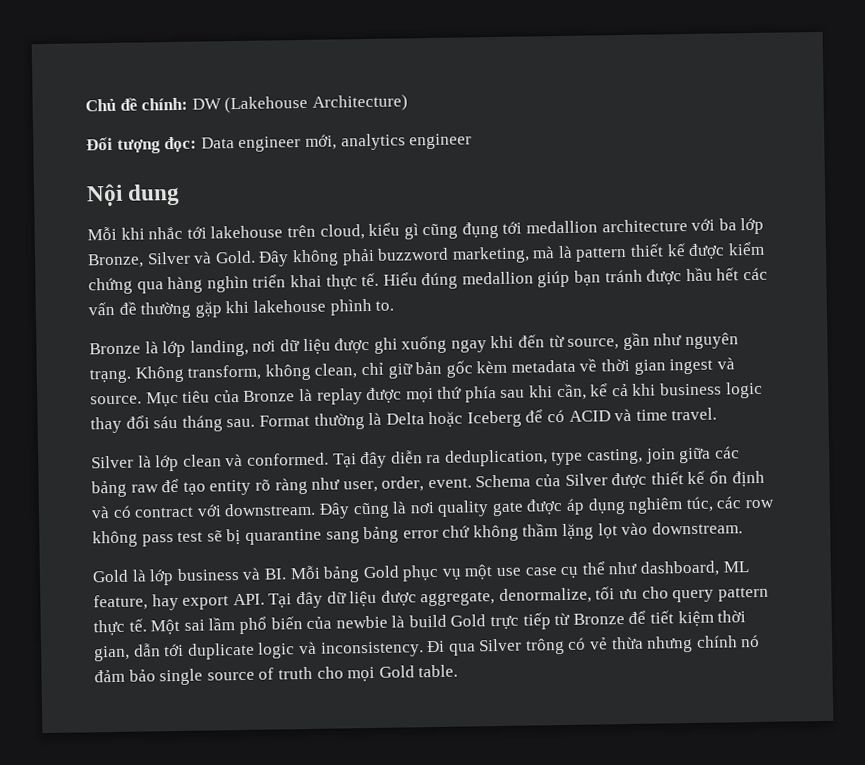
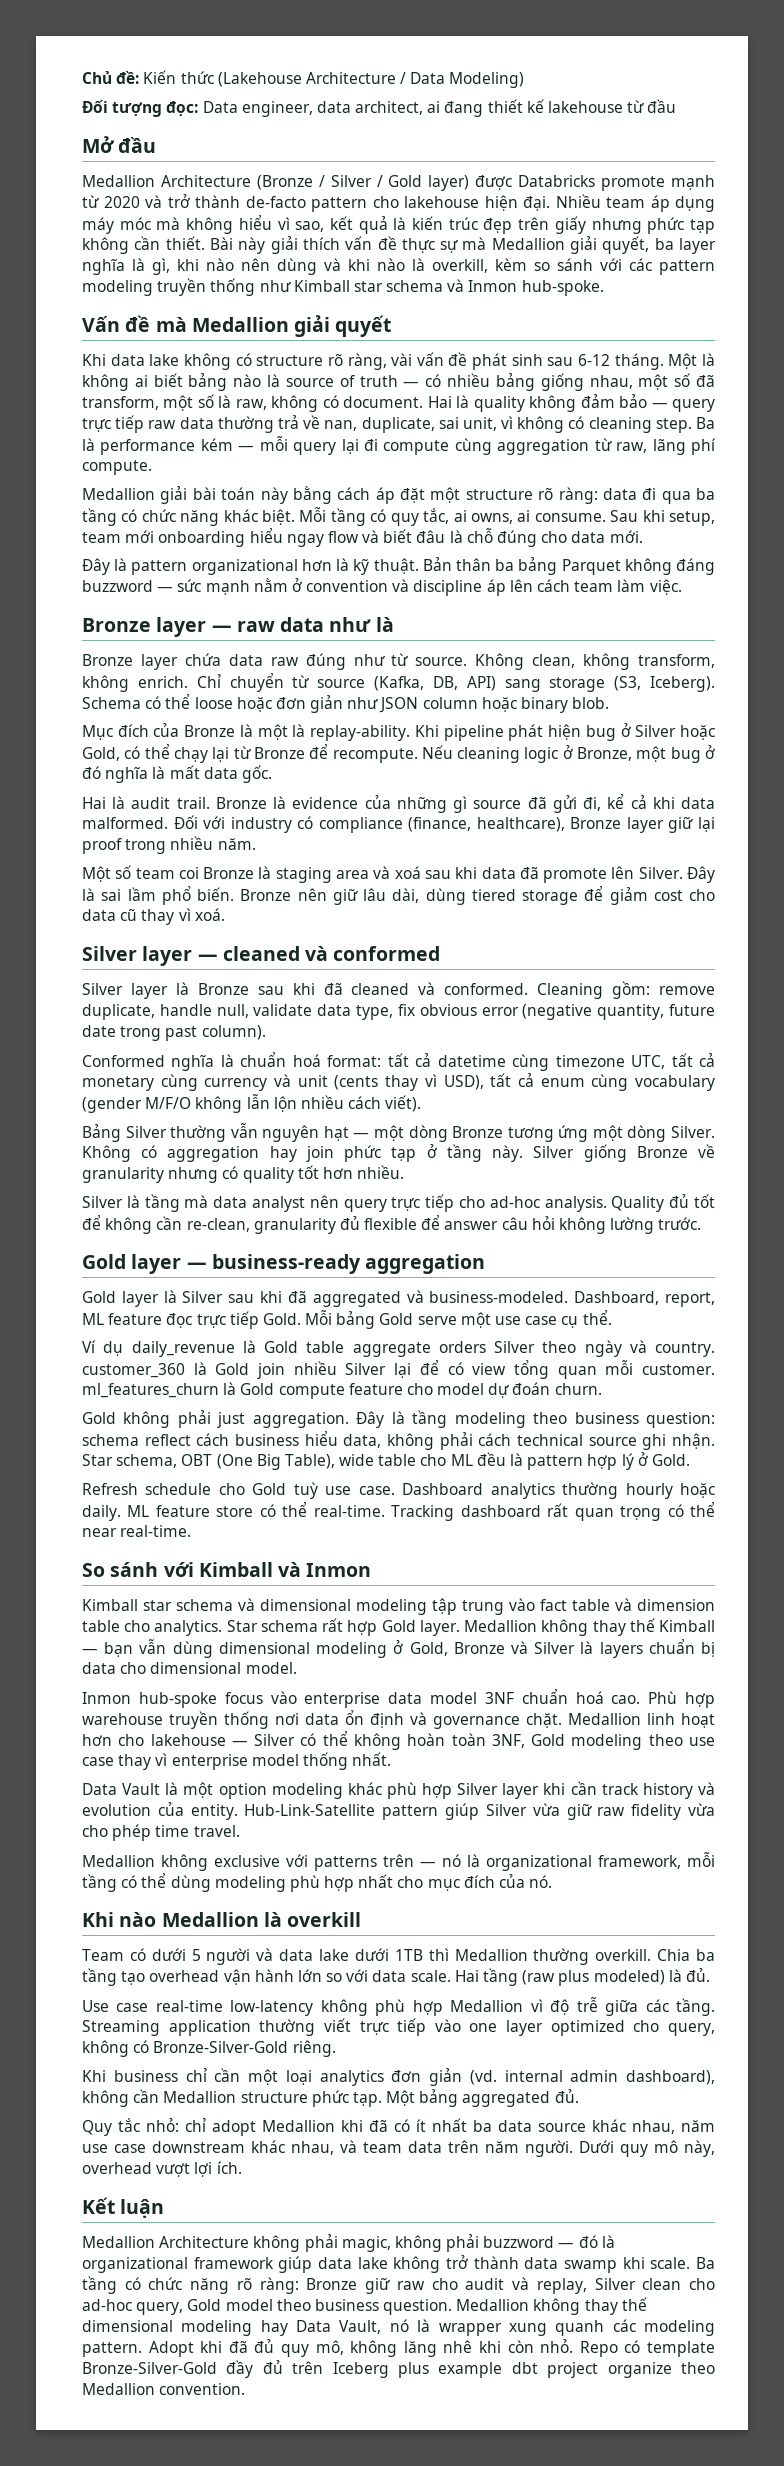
[119,94,408,114] [86,133,473,154] [86,183,181,207] [87,217,765,241] [87,241,765,269] [88,267,769,295] [88,298,395,319] [89,332,740,358] [89,357,735,384] [90,381,763,407] [90,407,718,434] [91,446,740,472] [91,470,765,498] [91,496,775,519] [92,521,743,548] [92,567,287,586] đề chính: DW (Lakehouse Architecture) // Đối tượng đọc: Data engineer mới, analytics engineer // Nội dung // Mỗi khi nhắc tới lakehouse trên cloud, kiểu gì cũng đụng tới medallion architecture với ba lớp Bronze, Silver và Gold. Đây không phải buzzword marketing, mà là pattern thiết kế được kiểm chứng qua hàng nghìn triển khai thực tế. Hiểu đúng medallion giúp bạn tránh được hầu hết các vấn đề thường gặp khi lakehouse phình to. // Bronze là lớp landing, nơi dữ liệu được ghi xuống ngay khi đến từ source, gần như nguyên trạng. Không transform, không clean, chỉ giữ bản gốc kèm metadata về thời gian ingest và source. Mục tiêu của Bronze là replay được mọi thứ phía sau khi cần, kể cả khi business logic thay đổi sáu tháng sau. Format thường là Delta hoặc Iceberg để có ACID và time travel. // Silver là lớp clean và conformed. Tại đây diễn ra deduplication, type casting, join giữa các bảng raw để tạo entity rõ ràng như user, order, event. Schema của Silver được thiết kế ổn định và có contract với downstream. Đây cũng là nơi quality gate được áp dụng nghiêm túc, các row không pass test sẽ bị quarantine sang bảng error chứ không thầm lặng lọt vào downstream. // Gold là lớp business và BI. -> [116,70,525,88] [82,99,677,117] [82,136,157,153] [82,175,715,191] [82,194,715,212] [82,215,715,234] [82,236,716,254] [82,258,715,275] [82,278,604,296] [82,315,392,337] [82,352,715,370] [82,373,716,391] [82,394,715,412] [82,415,715,433] [82,436,717,455] [82,460,152,475] [82,486,715,504] [82,507,716,526] [82,528,643,547] [82,557,715,575] [82,578,682,596] [82,617,394,637] [82,653,715,670] [82,673,715,692] [82,694,610,713] [82,723,716,741] [82,744,716,763] [82,765,272,783] [82,794,716,813] [82,815,715,833] [82,836,256,854] [82,865,715,883] [82,886,715,905] [82,908,225,925] [82,946,441,966] [82,981,715,999] [82,1004,715,1020] [82,1025,266,1041] [82,1052,715,1071] [82,1073,715,1091] [82,1094,422,1113] [82,1123,715,1142] [82,1144,715,1162] [82,1165,405,1183] [82,1194,715,1212] [82,1215,702,1234] [82,1254,486,1274] [82,1290,715,1307] [82,1311,301,1329] đề: Kiến thức (Lakehouse Architecture / Data Modeling) // Đối tượng đọc: Data engineer, data architect, ai đang thiết kế lakehouse từ đầu // Mở đầu // Medallion Architecture (Bronze / Silver / Gold layer) được Databricks promote mạnh từ 2020 và trở thành de-facto pattern cho lakehouse hiện đại. Nhiều team áp dụng máy móc mà không hiểu vì sao, kết quả là kiến trúc đẹp trên giấy nhưng phức tạp không cần thiết. Bài này giải thích vấn đề thực sự mà Medallion giải quyết, ba layer nghĩa là gì, khi nào nên dùng và khi nào là overkill, kèm so sánh với các pattern modeling truyền thống như Kimball star schema và Inmon hub-spoke. // Vấn đề mà Medallion giải quyết // Khi data lake không có structure rõ ràng, vài vấn đề phát sinh sau 6-12 tháng. Một là không ai biết bảng nào là source of truth — có nhiều bảng giống nhau, một số đã transform, một số là raw, không có document. Hai là quality không đảm bảo — query trực tiếp raw data thường trả về nan, duplicate, sai unit, vì không có cleaning step. Ba là performance kém — mỗi query lại đi compute cùng aggregation từ raw, lãng phí compute. // Medallion giải bài toán này bằng cách áp đặt một structure rõ ràng: data đi qua ba tầng có chức năng khác biệt. Mỗi tầng có quy tắc, ai owns, ai consume. Sau khi setup, team mới onboarding hiểu ngay flow và biết đâu là chỗ đúng cho data mới. // Đây là pattern organizational hơn là kỹ thuật. Bản thân ba bảng Parquet không đáng buzzword — sức mạnh nằm ở convention và discipline áp lên cách team làm việc. // Bronze layer — raw data như là // Bronze layer chứa data raw đúng như từ source. Không clean, không transform, không enrich. Chỉ chuyển từ source (Kafka, DB, API) sang storage (S3, Iceberg). Schema có thể loose hoặc đơn giản như JSON column hoặc binary blob. // Mục đích của Bronze là một là replay-ability. Khi pipeline phát hiện bug ở Silver hoặc Gold, có thể chạy lại từ Bronze để recompute. Nếu cleaning logic ở Bronze, một bug ở đó nghĩa là mất data gốc. // Hai là audit trail. Bronze là evidence của những gì source đã gửi đi, kể cả khi data malformed. Đối với industry có compliance (finance, healthcare), Bronze layer giữ lại proof trong nhiều năm. // Một số team coi Bronze là staging area và xoá sau khi data đã promote lên Silver. Đây là sai lầm phổ biến. Bronze nên giữ lâu dài, dùng tiered storage để giảm cost cho data cũ thay vì xoá. // Silver layer — cleaned và conformed // Silver layer là Bronze sau khi đã cleaned và conformed. Cleaning gồm: remove duplicate, handle null, validate data type, fix obvious error (negative quantity, future date trong past column). // Conformed nghĩa là chuẩn hoá format: tất cả datetime cùng timezone UTC, tất cả monetary cùng currency và unit (cents thay vì USD), tất cả enum cùng vocabulary (gender M/F/O không lẫn lộn nhiều cách viết). // Bảng Silver thường vẫn nguyên hạt — một dòng Bronze tương ứng một dòng Silver. Không có aggregation hay join phức tạp ở tầng này. Silver giống Bronze về granularity nhưng có quality tốt hơn nhiều. // Silver là tầng mà data analyst nên query trực tiếp cho ad-hoc analysis. Quality đủ tốt để không cần re-clean, granularity đủ flexible để answer câu hỏi không lường trước. // Gold layer — business-ready aggregation // Gold layer là Silver sau khi đã aggregated và business-modeled. Dashboard, report, ML feature đọc trực tiếp Gold.
[402,564,462,582] phục vụ -> [417,1316,457,1325] serve
[581,560,749,577] [93,586,769,611] [93,610,747,636] [94,634,761,662] [94,664,459,686] thể như dashboard, ML feature, hay export API. Tại đây dữ liệu được aggregate, denormalize, tối ưu cho query pattern thực tế. Một sai lầm phổ biến của newbie là build Gold trực tiếp từ Bronze để tiết kiệm thời gian, dẫn tới duplicate logic và inconsistency. Đi qua Silver trông có vẻ thừa nhưng chính nó đảm bảo single source of truth cho mọi Gold table. -> [582,1310,612,1325] [82,1340,715,1357] [82,1360,715,1379] [82,1382,602,1399] [82,1410,715,1428] [82,1431,715,1450] [82,1452,690,1470] [82,1482,715,1499] [82,1502,715,1521] [82,1525,192,1537] [82,1562,372,1577] [82,1598,715,1615] [82,1618,715,1636] [82,1639,715,1658] [82,1662,297,1674] [82,1689,716,1708] [82,1710,715,1729] [82,1731,715,1750] [82,1752,392,1770] [82,1781,715,1799] [82,1802,715,1820] [82,1824,240,1841] [82,1852,715,1871] [82,1873,553,1892] [82,1912,362,1927] [82,1948,716,1965] [82,1968,710,1986] [82,1997,715,2016] [82,2018,715,2036] [82,2040,336,2057] [82,2068,715,2086] [82,2089,579,2107] [82,2118,715,2136] [82,2140,715,2157] [82,2161,242,2177] [82,2197,165,2218] [82,2234,615,2252] [82,2255,715,2273] [82,2276,716,2294] [82,2297,647,2315] [82,2319,715,2336] [82,2339,716,2357] [82,2360,715,2378] [82,2383,246,2395] thể. // Ví dụ daily_revenue là Gold table aggregate orders Silver theo ngày và country. customer_360 là Gold join nhiều Silver lại để có view tổng quan mỗi customer. ml_features_churn là Gold compute feature cho model dự đoán churn. // Gold không phải just aggregation. Đây là tầng modeling theo business question: schema reflect cách business hiểu data, không phải cách technical source ghi nhận. Star schema, OBT (One Big Table), wide table cho ML đều là pattern hợp lý ở Gold. // Refresh schedule cho Gold tuỳ use case. Dashboard analytics thường hourly hoặc daily. ML feature store có thể real-time. Tracking dashboard rất quan trọng có thể near real-time. // So sánh với Kimball và Inmon // Kimball star schema và dimensional modeling tập trung vào fact table và dimension table cho analytics. Star schema rất hợp Gold layer. Medallion không thay thế Kimball — bạn vẫn dùng dimensional modeling ở Gold, Bronze và Silver là layers chuẩn bị data cho dimensional model. // Inmon hub-spoke focus vào enterprise data model 3NF chuẩn hoá cao. Phù hợp warehouse truyền thống nơi data ổn định và governance chặt. Medallion linh hoạt hơn cho lakehouse — Silver có thể không hoàn toàn 3NF, Gold modeling theo use case thay vì enterprise model thống nhất. // Data Vault là một option modeling khác phù hợp Silver layer khi cần track history và evolution của entity. Hub-Link-Satellite pattern giúp Silver vừa giữ raw fidelity vừa cho phép time travel. // Medallion không exclusive với patterns trên — nó là organizational framework, mỗi tầng có thể dùng modeling phù hợp nhất cho mục đích của nó. // Khi nào Medallion là overkill // Team có dưới 5 người và data lake dưới 1TB thì Medallion thường overkill. Chia ba tầng tạo overhead vận hành lớn so với data scale. Hai tầng (raw plus modeled) là đủ. // Use case real-time low-latency không phù hợp Medallion vì độ trễ giữa các tầng. Streaming application thường viết trực tiếp vào one layer optimized cho query, không có Bronze-Silver-Gold riêng. // Khi business chỉ cần một loại analytics đơn giản (vd. internal admin dashboard), không cần Medallion structure phức tạp. Một bảng aggregated đủ. // Quy tắc nhỏ: chỉ adopt Medallion khi đã có ít nhất ba data source khác nhau, năm use case downstream khác nhau, và team data trên năm người. Dưới quy mô này, overhead vượt lợi ích. // Kết luận // Medallion Architecture không phải magic, không phải buzzword — đó là organizational framework giúp data lake không trở thành data swamp khi scale. Ba tầng có chức năng rõ ràng: Bronze giữ raw cho audit và replay, Silver clean cho ad-hoc query, Gold model theo business question. Medallion không thay thế dimensional modeling hay Data Vault, nó là wrapper xung quanh các modeling pattern. Adopt khi đã đủ quy mô, không lăng nhê khi còn nhỏ. Repo có template Bronze-Silver-Gold đầy đủ trên Iceberg plus example dbt project organize theo Medallion convention.

